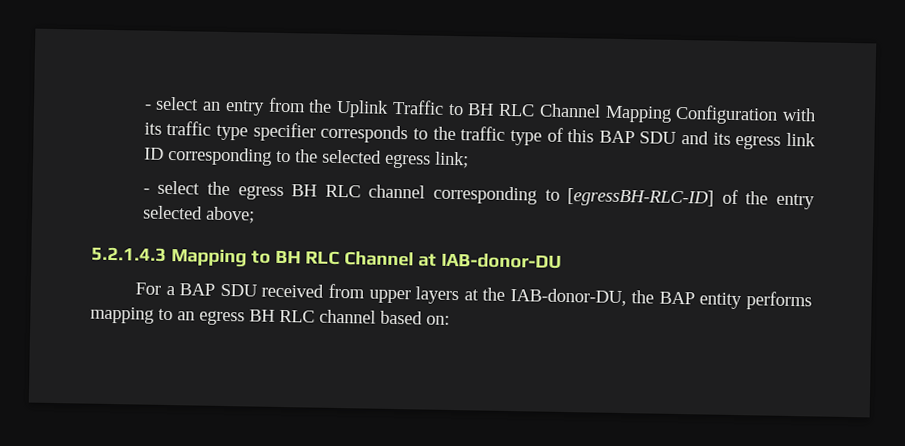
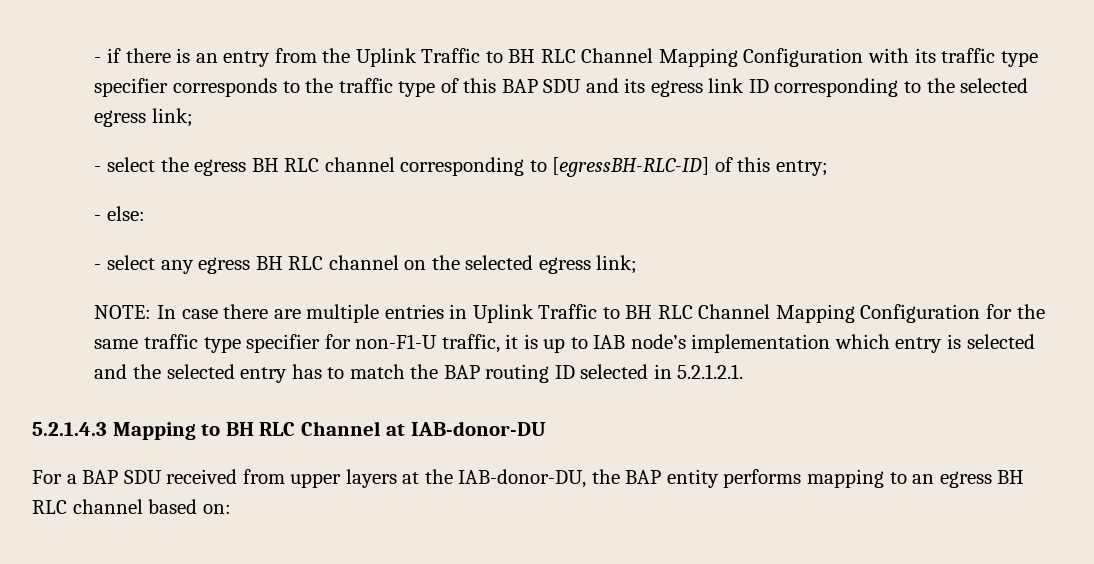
[143,96,200,111] - select -> [94,48,191,63] - if there is
[745,191,815,210] [142,205,255,224] the entry selected above; -> [737,157,828,176] [94,206,145,221] [94,255,638,274] [94,304,1045,323] [94,334,1035,353] [94,364,744,383] this entry; // - else: // - select any egress BH RLC channel on the selected egress link; // NOTE: In case there are multiple entries in Uplink Traffic to BH RLC Channel Mapping Configuration for the same traffic type specifier for non-F1-U traffic, it is up to IAB node’s implementation which entry is selected and the selected entry has to match the BAP routing ID selected in 5.2.1.2.1.

